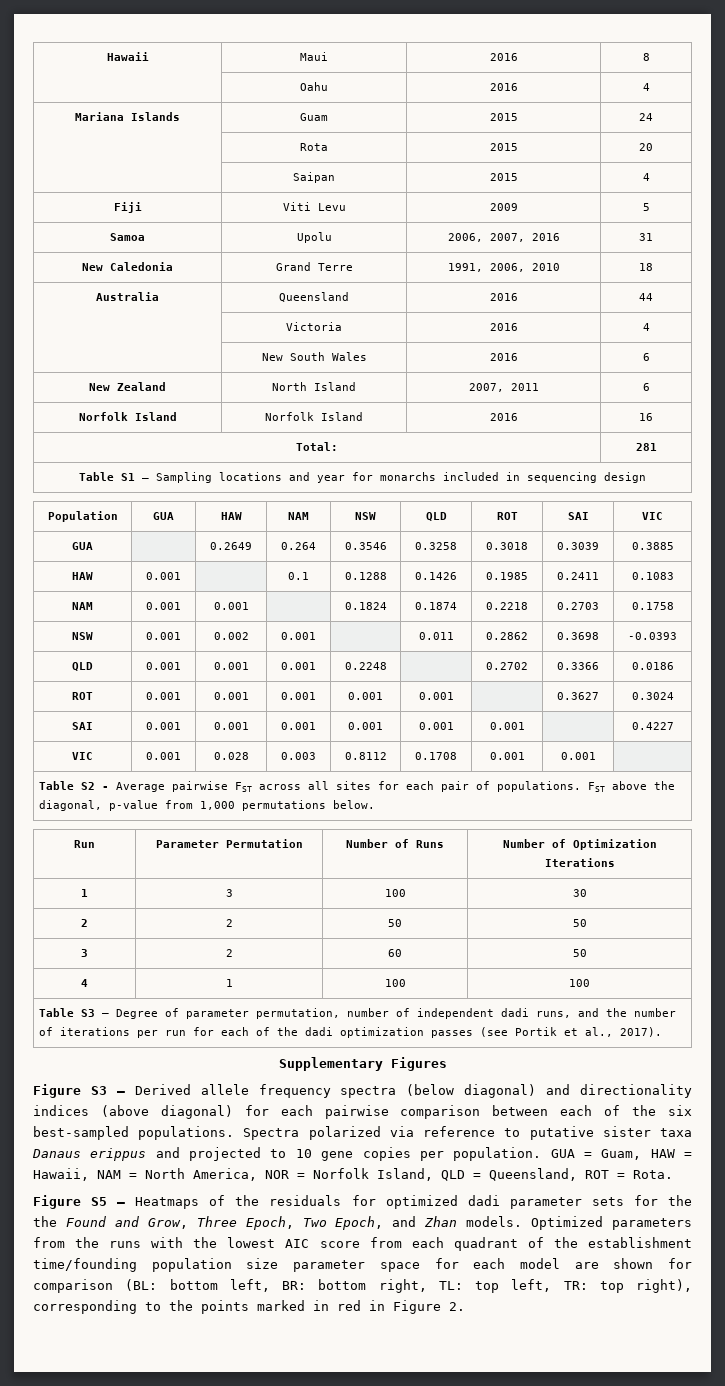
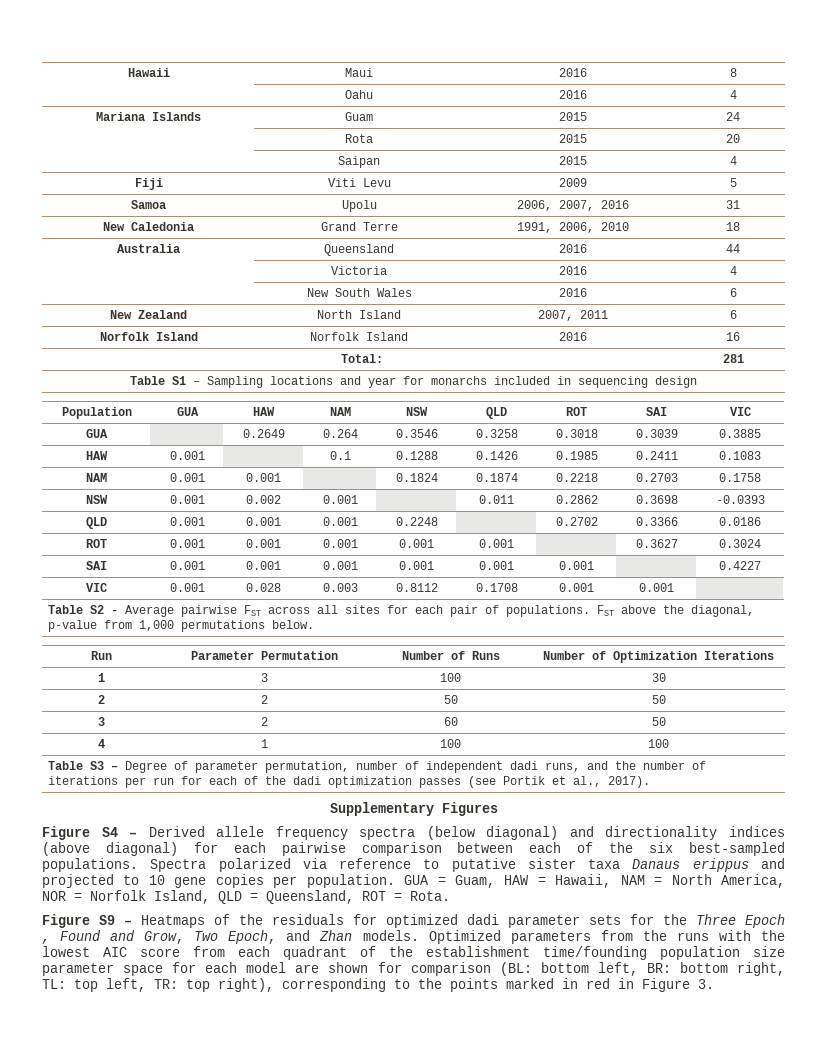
[90,1086,107,1095] S3 -> [101,827,118,837] S4
[91,1197,108,1206] S5 -> [99,915,115,925] S9
[33,1216,57,1227] the -> [696,914,785,928] [42,939,50,944] Three Epoch ,
[196,1216,294,1230] Three Epoch, -> (185, 937) none
[449,1302,465,1311] 2. -> [698,979,714,989] 3.

